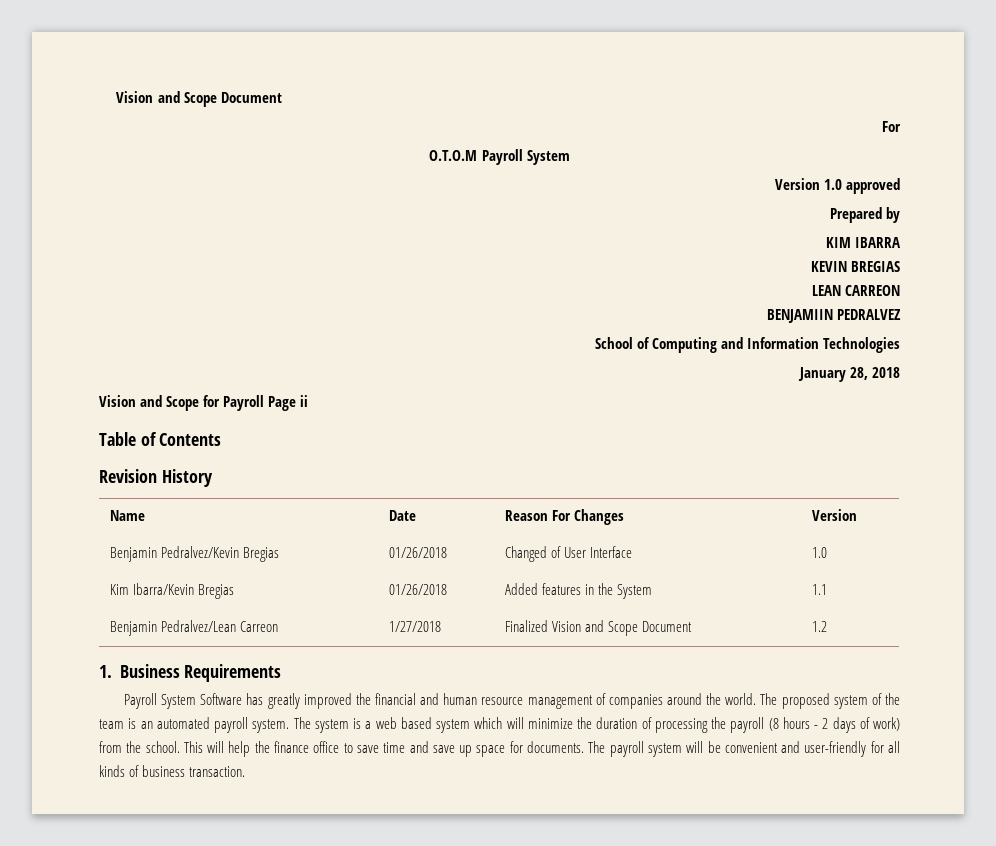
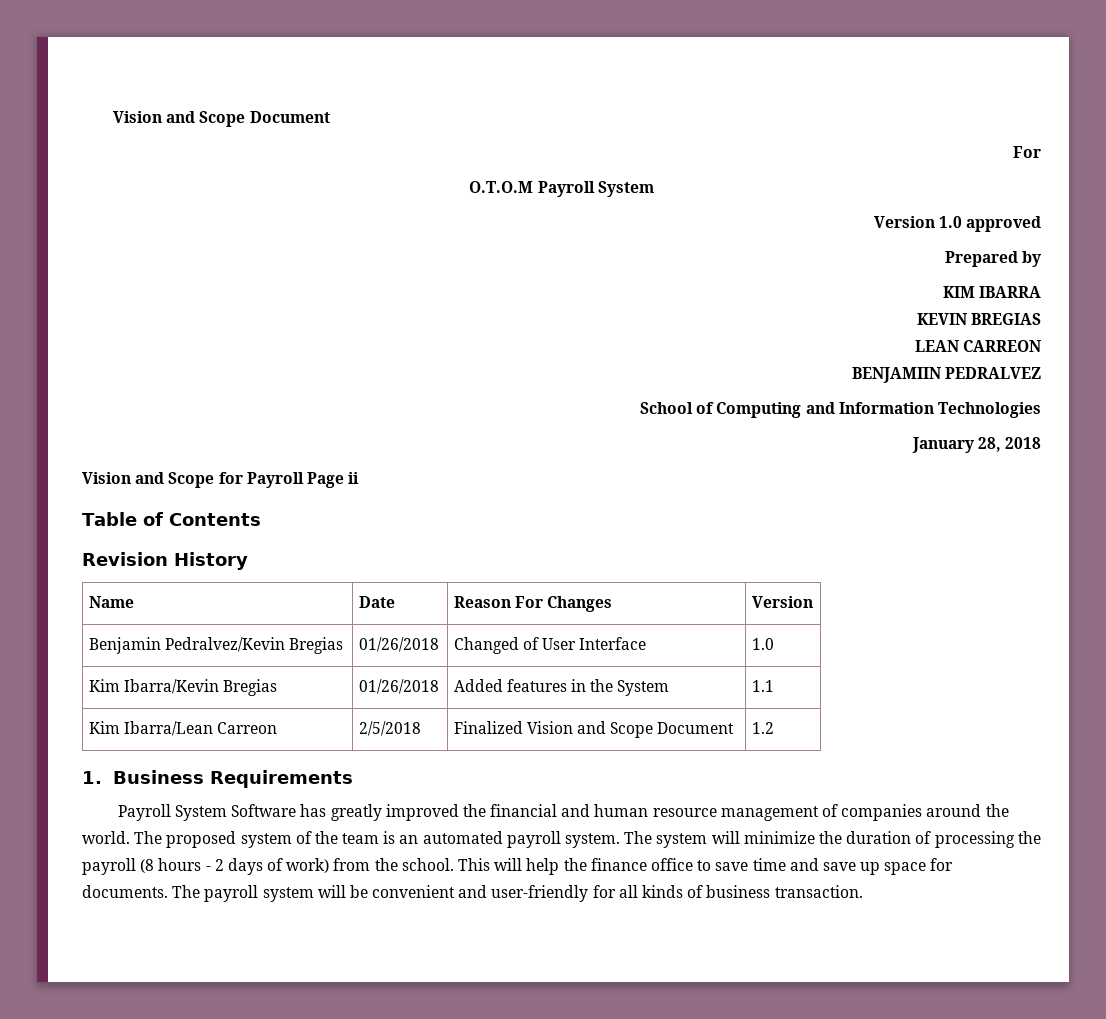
[110,620,237,636] Benjamin Pedralvez/Lean -> [88,721,213,736] Kim Ibarra/Lean
[389,621,442,632] 1/27/2018 -> [358,721,421,736] 2/5/2018
[353,717,503,733] is a web based system which -> (708, 840) none

